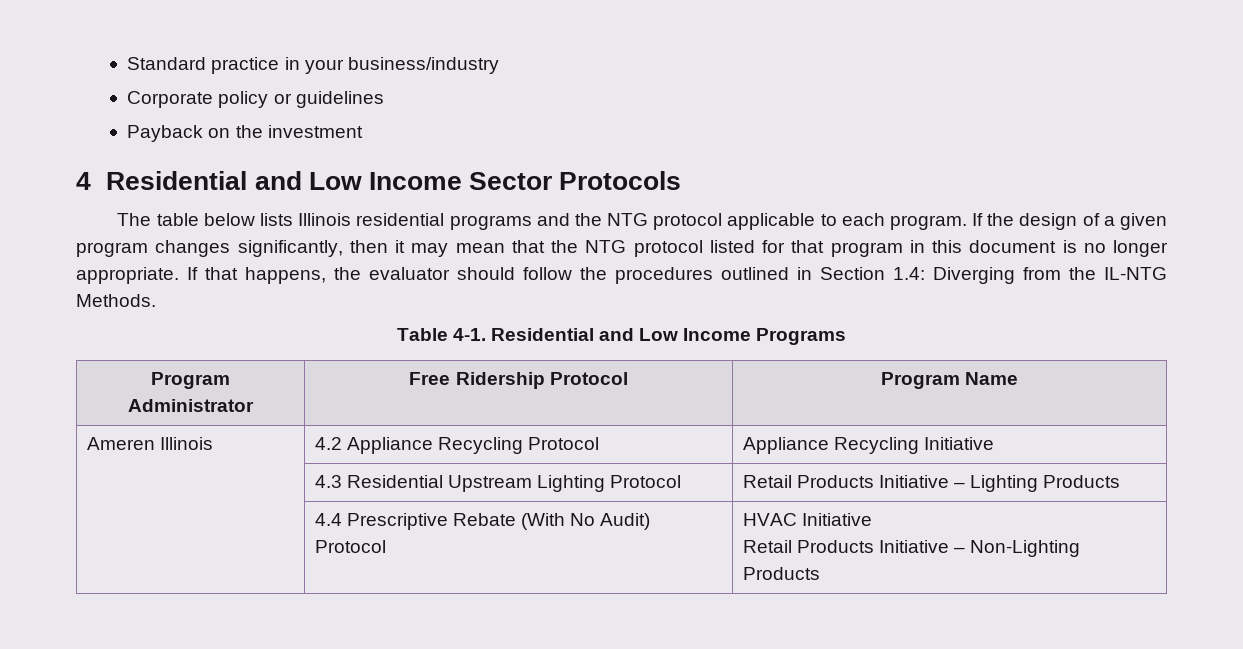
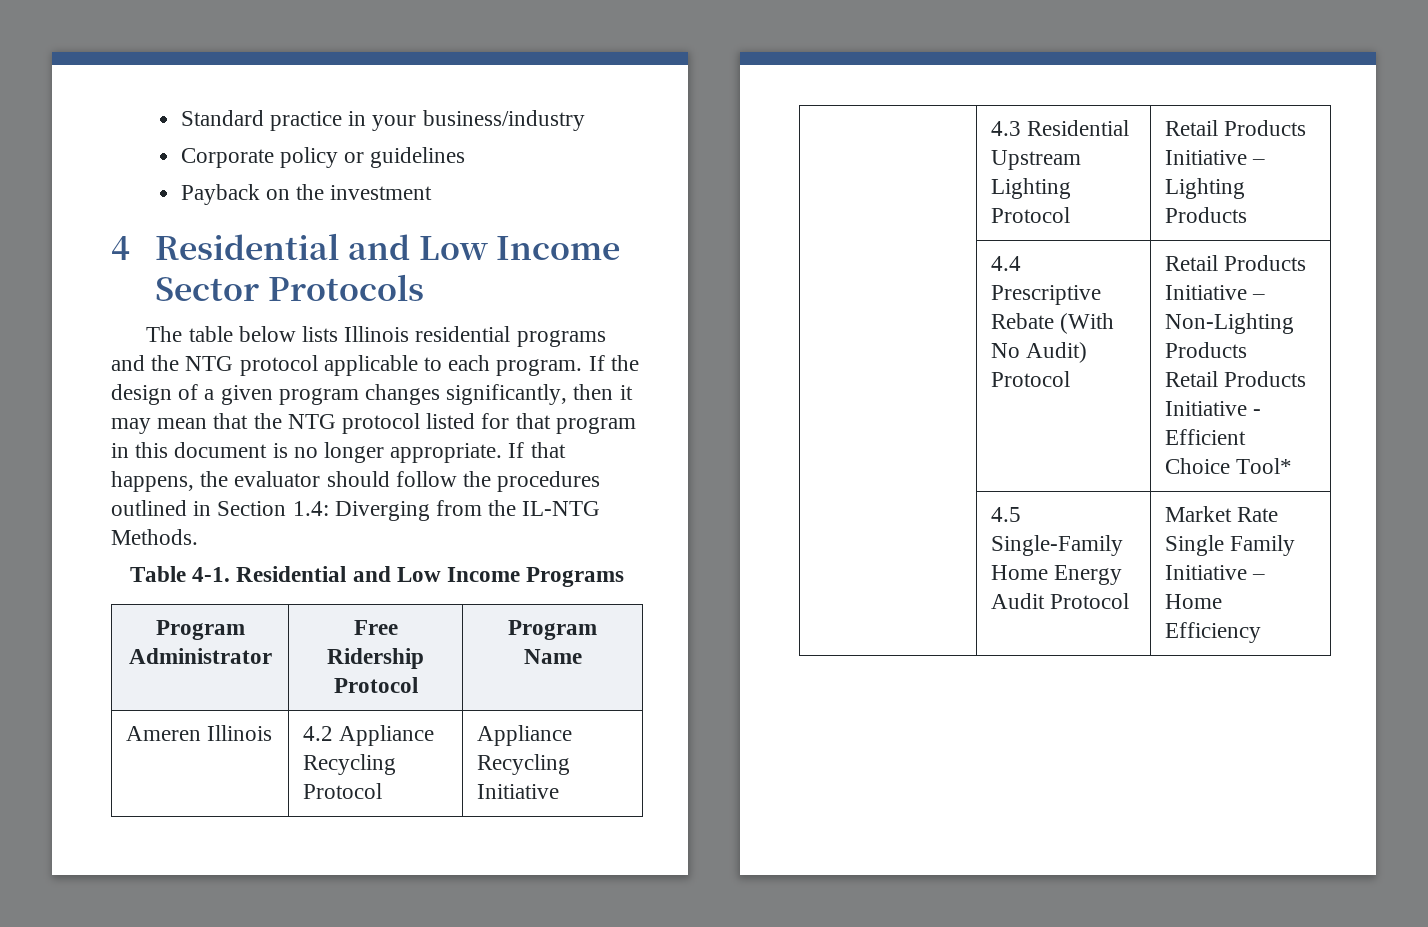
[742,513,872,526] HVAC Initiative // -> (1071, 379) none
(820, 573) none -> [1165,371,1307,387] [1165,401,1262,416] [1165,429,1247,445] [1165,458,1293,474] [991,507,1022,522] [991,535,1124,556] [991,565,1123,585] [991,593,1130,609] [1165,506,1279,522] [1165,535,1296,556] [1165,565,1266,580] [1165,594,1223,609] [1165,622,1262,643] // Retail Products Initiative - Efficient Choice Tool* // | 4.5 Single-Family Home Energy Audit Protocol | Market Rate Single Family Initiative – Home Efficiency

